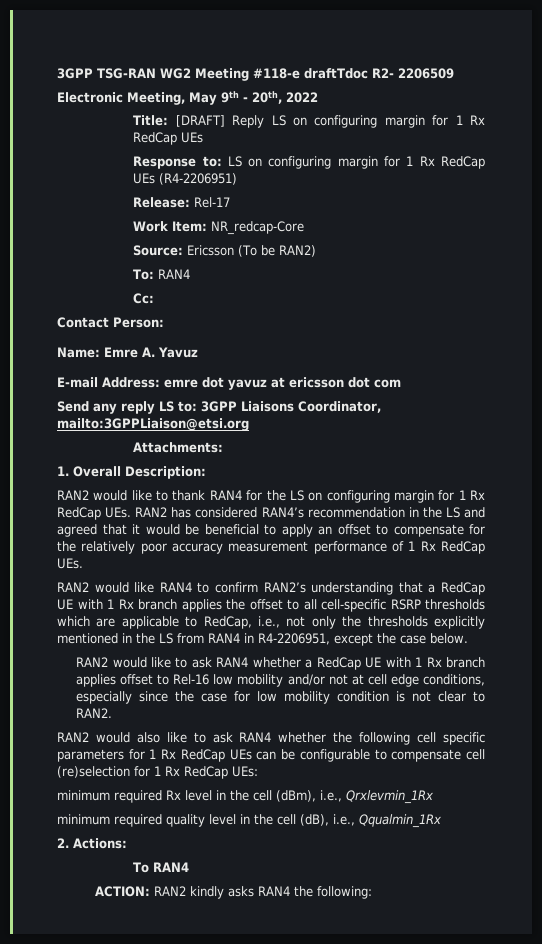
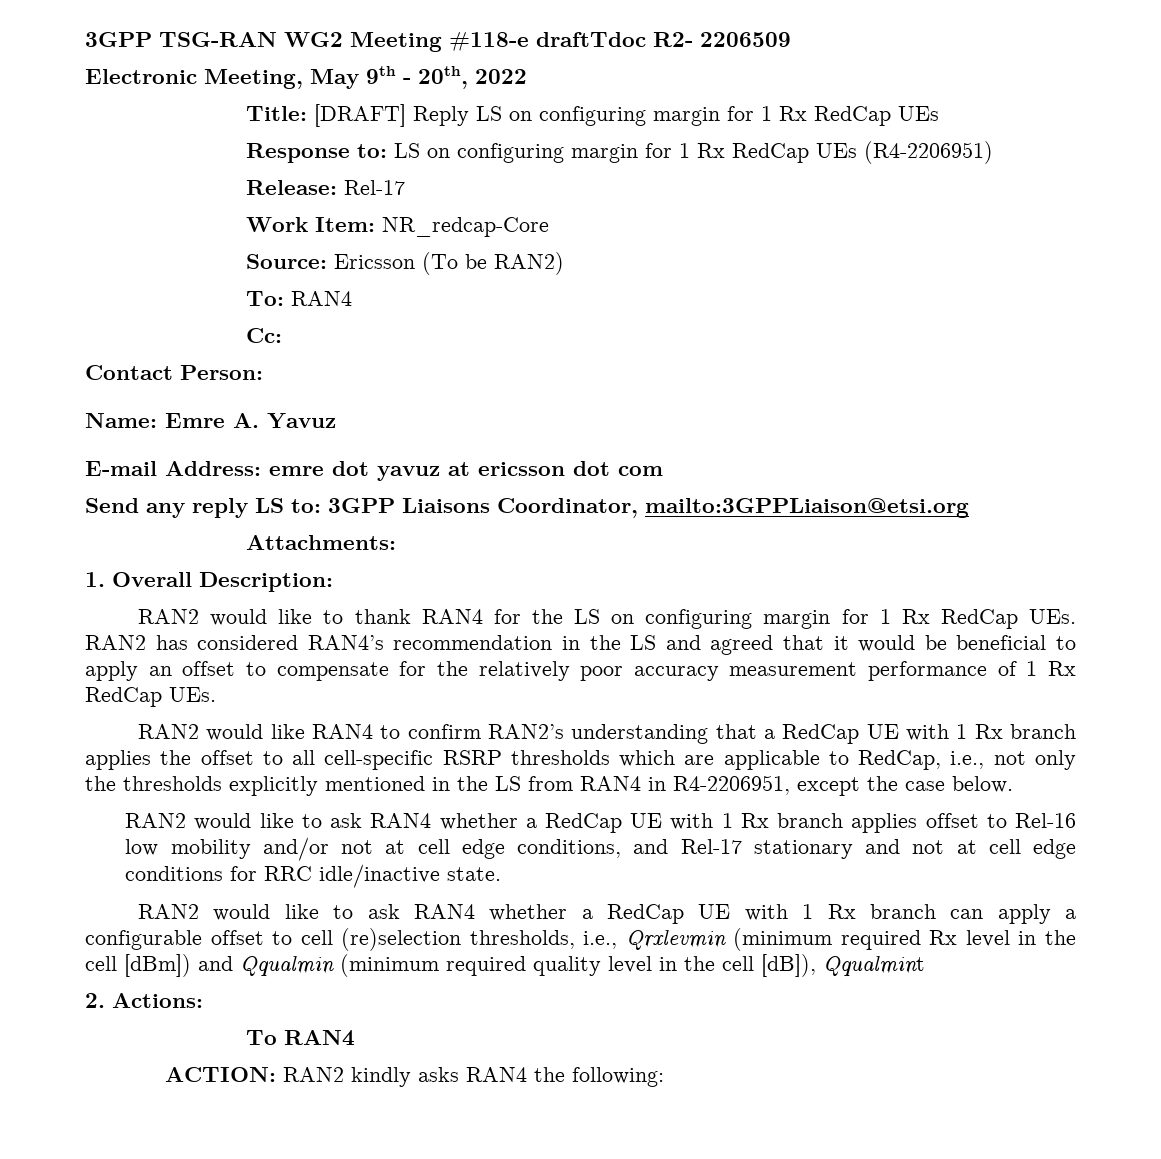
[76,691,486,704] [76,708,113,718] [57,732,486,745] [57,749,486,762] [57,766,258,779] [57,790,110,801] especially since the case for low mobility condition is not clear to RAN2. // RAN2 would also like to ask RAN4 whether the following cell specific parameters for 1 Rx RedCap UEs can be configurable to compensate cell (re)selection for 1 Rx RedCap UEs: // minimum -> [633,839,1076,859] [125,864,502,888] [138,904,1076,924] [85,928,833,951] and Rel-17 stationary and not at cell edge conditions for RRC idle/inactive state. // RAN2 would like to ask RAN4 whether a RedCap UE with 1 Rx branch can apply a configurable offset to cell (re)selection thresholds, i.e., Qrxlevmin (minimum
[276,790,434,804] [57,814,110,825] (dBm), i.e., Qrxlevmin_1Rx // minimum -> [124,954,439,977] [dBm]) and Qqualmin (minimum
[300,814,442,828] (dB), i.e., Qqualmin_1Rx -> [761,954,925,977] [dB]), Qqualmint

